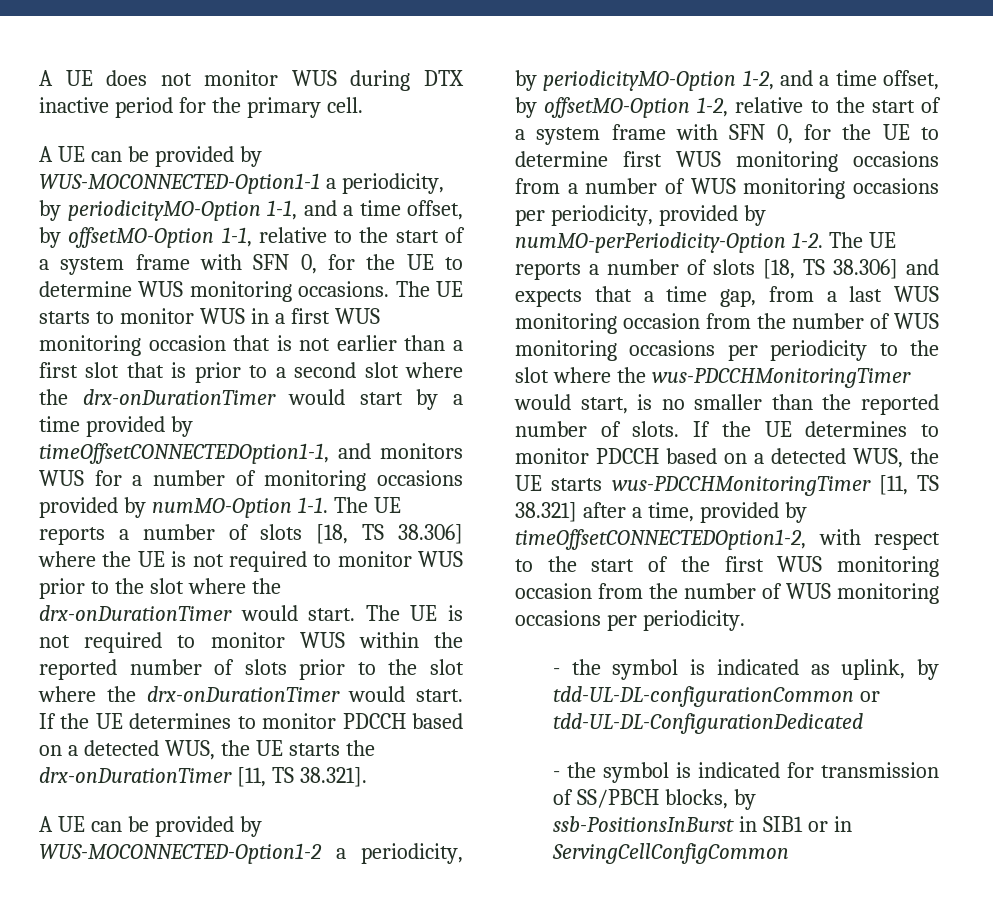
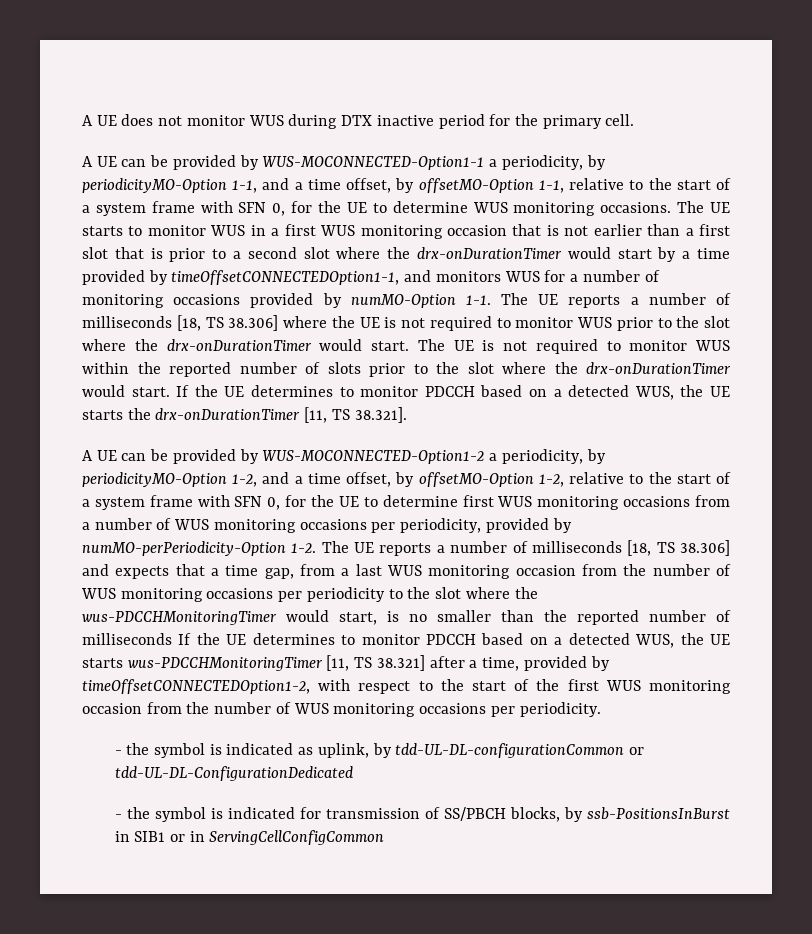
[260,524,303,540] slots -> [82,316,172,328] milliseconds
[713,259,755,275] slots -> [531,541,622,553] milliseconds
[632,421,680,437] slots. -> [82,633,172,645] milliseconds

